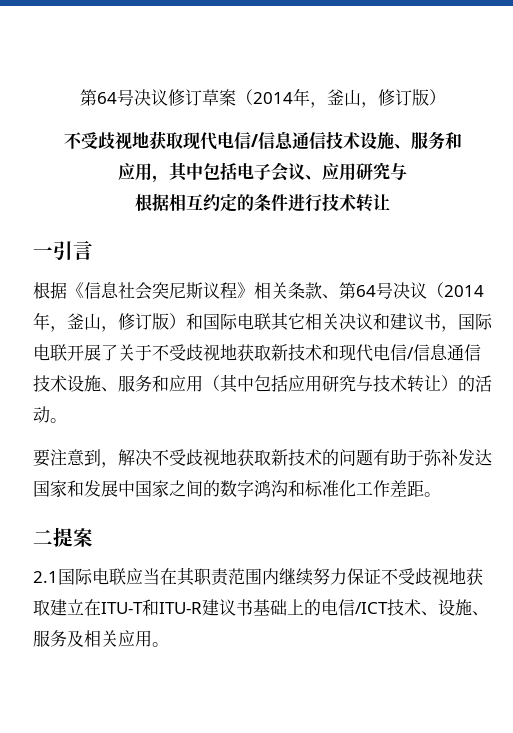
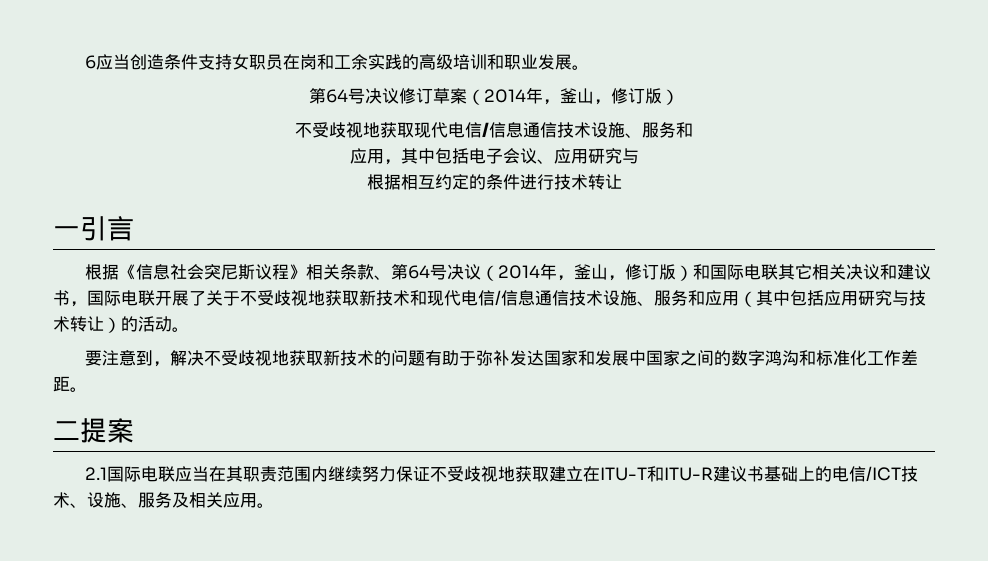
(79, 97) none -> [84,54,589,70] 6应当创造条件支持女职员在岗和工余实践的高级培训和职业发展。 //

